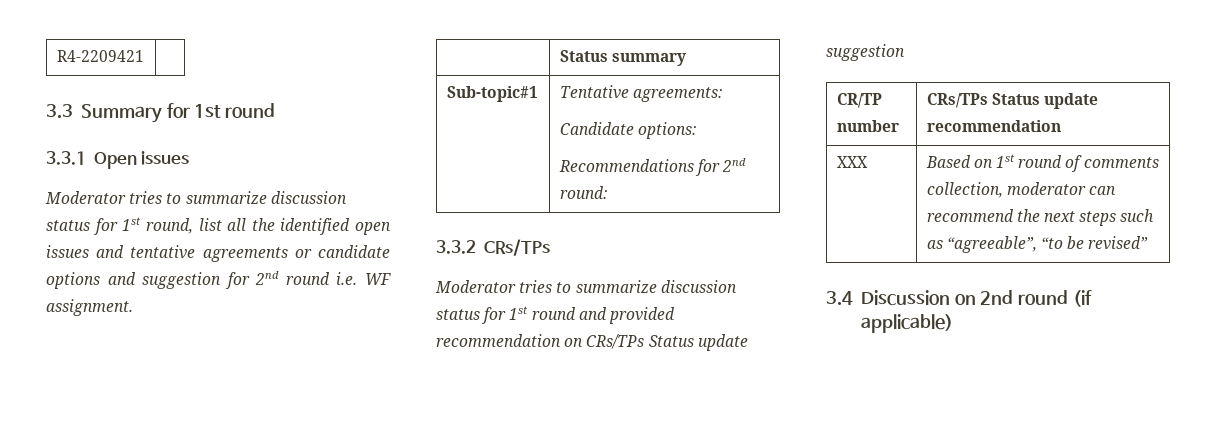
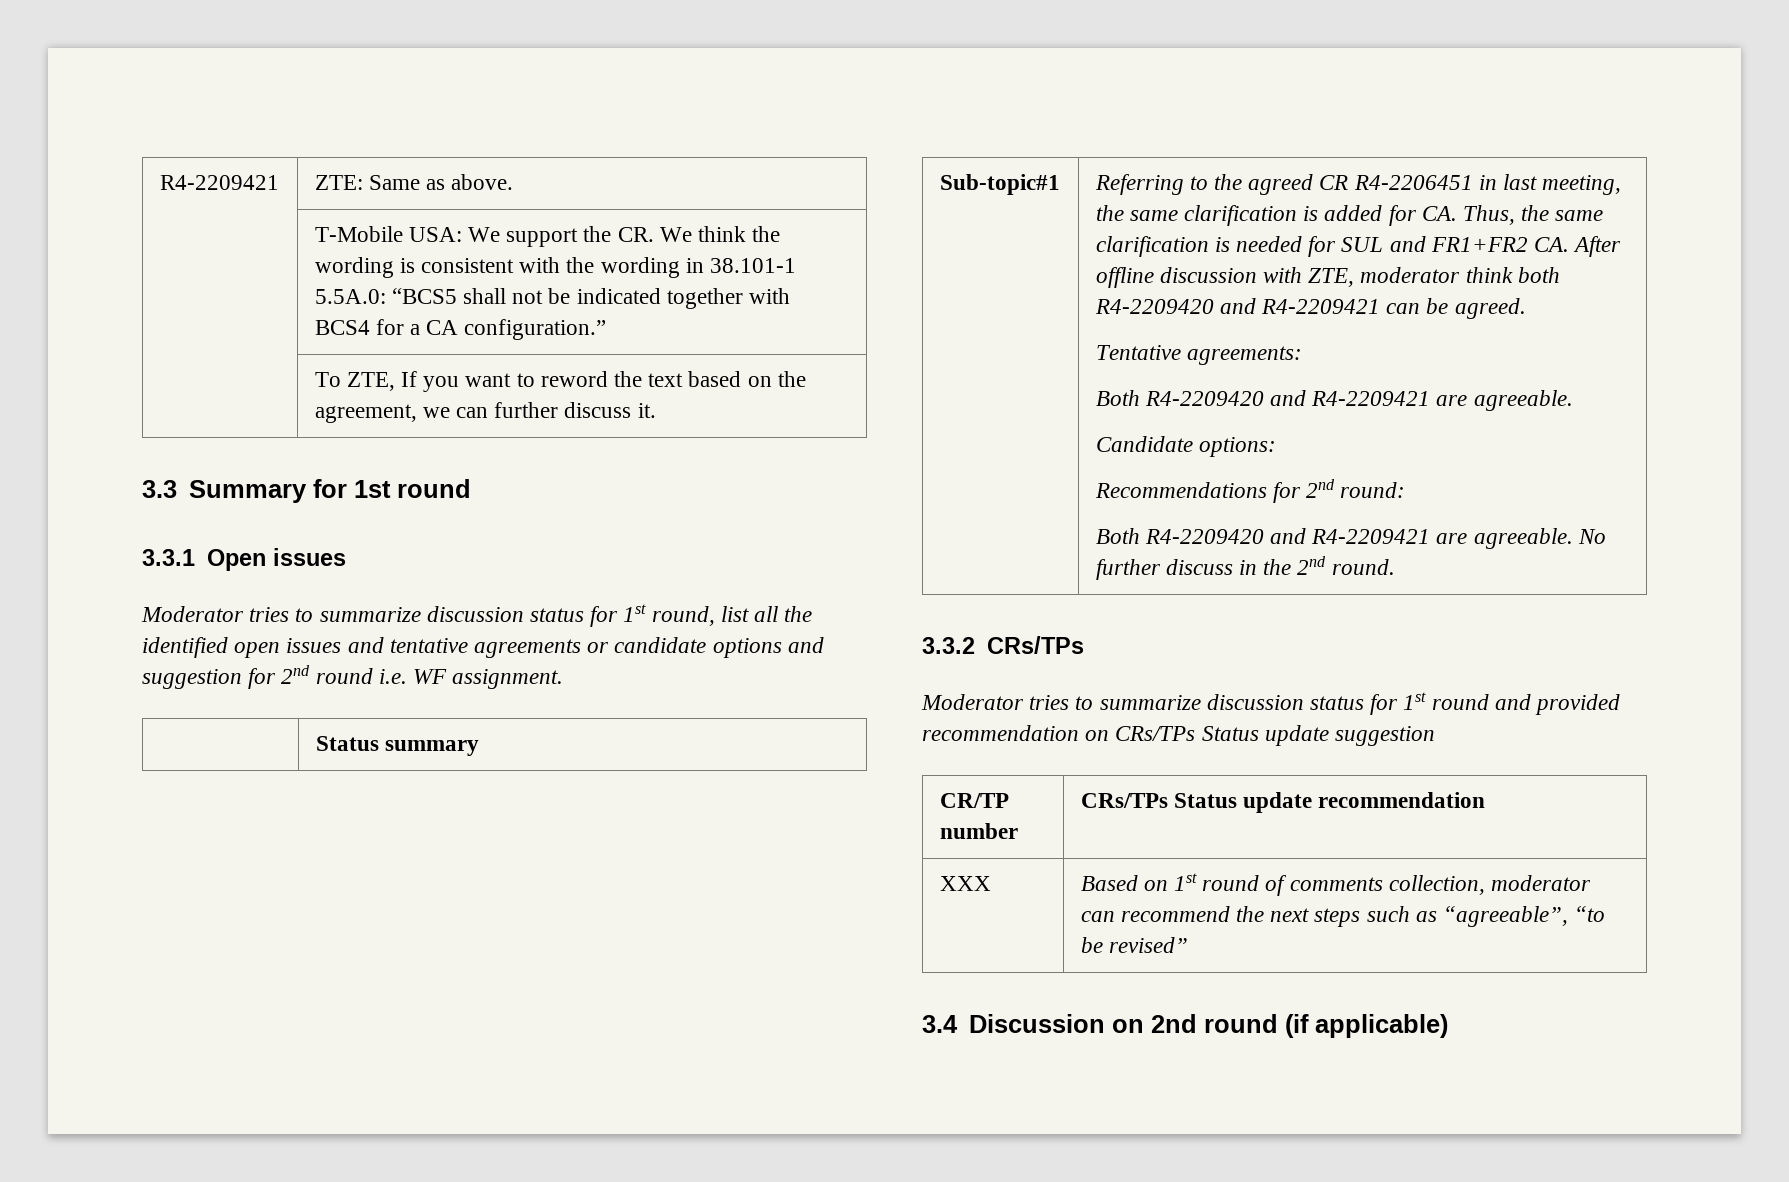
(144, 56) none -> [314,174,514,190] [314,226,781,247] [314,257,797,278] [314,288,791,309] [314,319,607,340] [314,371,806,392] [314,402,656,423] ZTE: Same as above. // | T-Mobile USA: We support the CR. We think the wording is consistent with the wording in 38.101-1 5.5A.0: “BCS5 shall not be indicated together with BCS4 for a CA configuration.” // | To ZTE, If you want to reword the text based on the agreement, we can further discuss it.
[559,85,722,102] Tentative agreements: -> [1094,174,1622,195] [1095,205,1604,226] [1095,236,1622,257] [1095,267,1560,288] [1094,298,1526,319] [1095,345,1302,365] [1095,390,1573,411] Referring to the agreed CR R4-2206451 in last meeting, the same clarification is added for CA. Thus, the same clarification is needed for SUL and FR1+FR2 CA. After offline discussion with ZTE, moderator think both R4-2209420 and R4-2209421 can be agreed. // Tentative agreements: // Both R4-2209420 and R4-2209421 are agreeable.
(607, 192) none -> [1095,528,1606,549] [1095,556,1395,580] // Both R4-2209420 and R4-2209421 are agreeable. No further discuss in the 2nd round.

